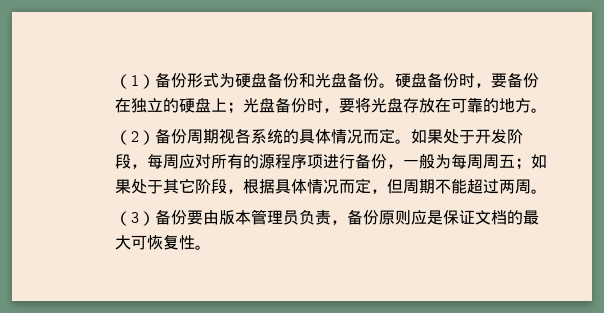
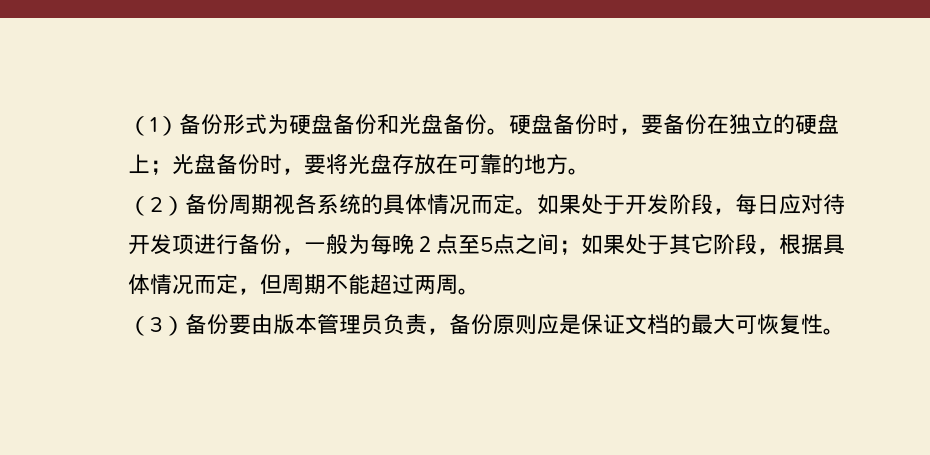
[163,154,308,169] 周应对所有的源程序 -> [756,194,845,215] [127,234,172,255] 日应对待开发
[467,154,516,169] 周周五 -> [391,233,559,255] 晚２点至5点之间

